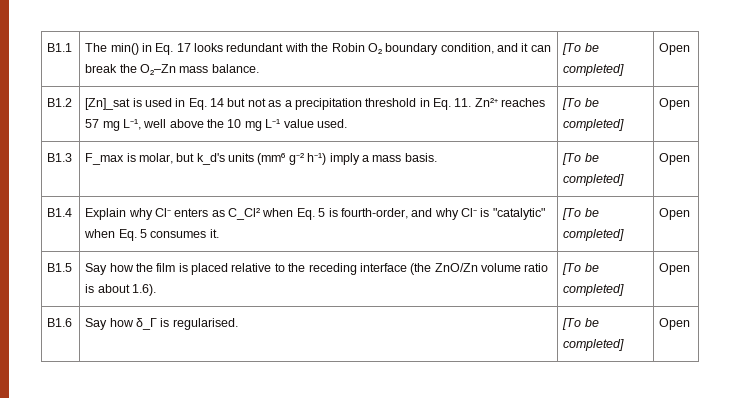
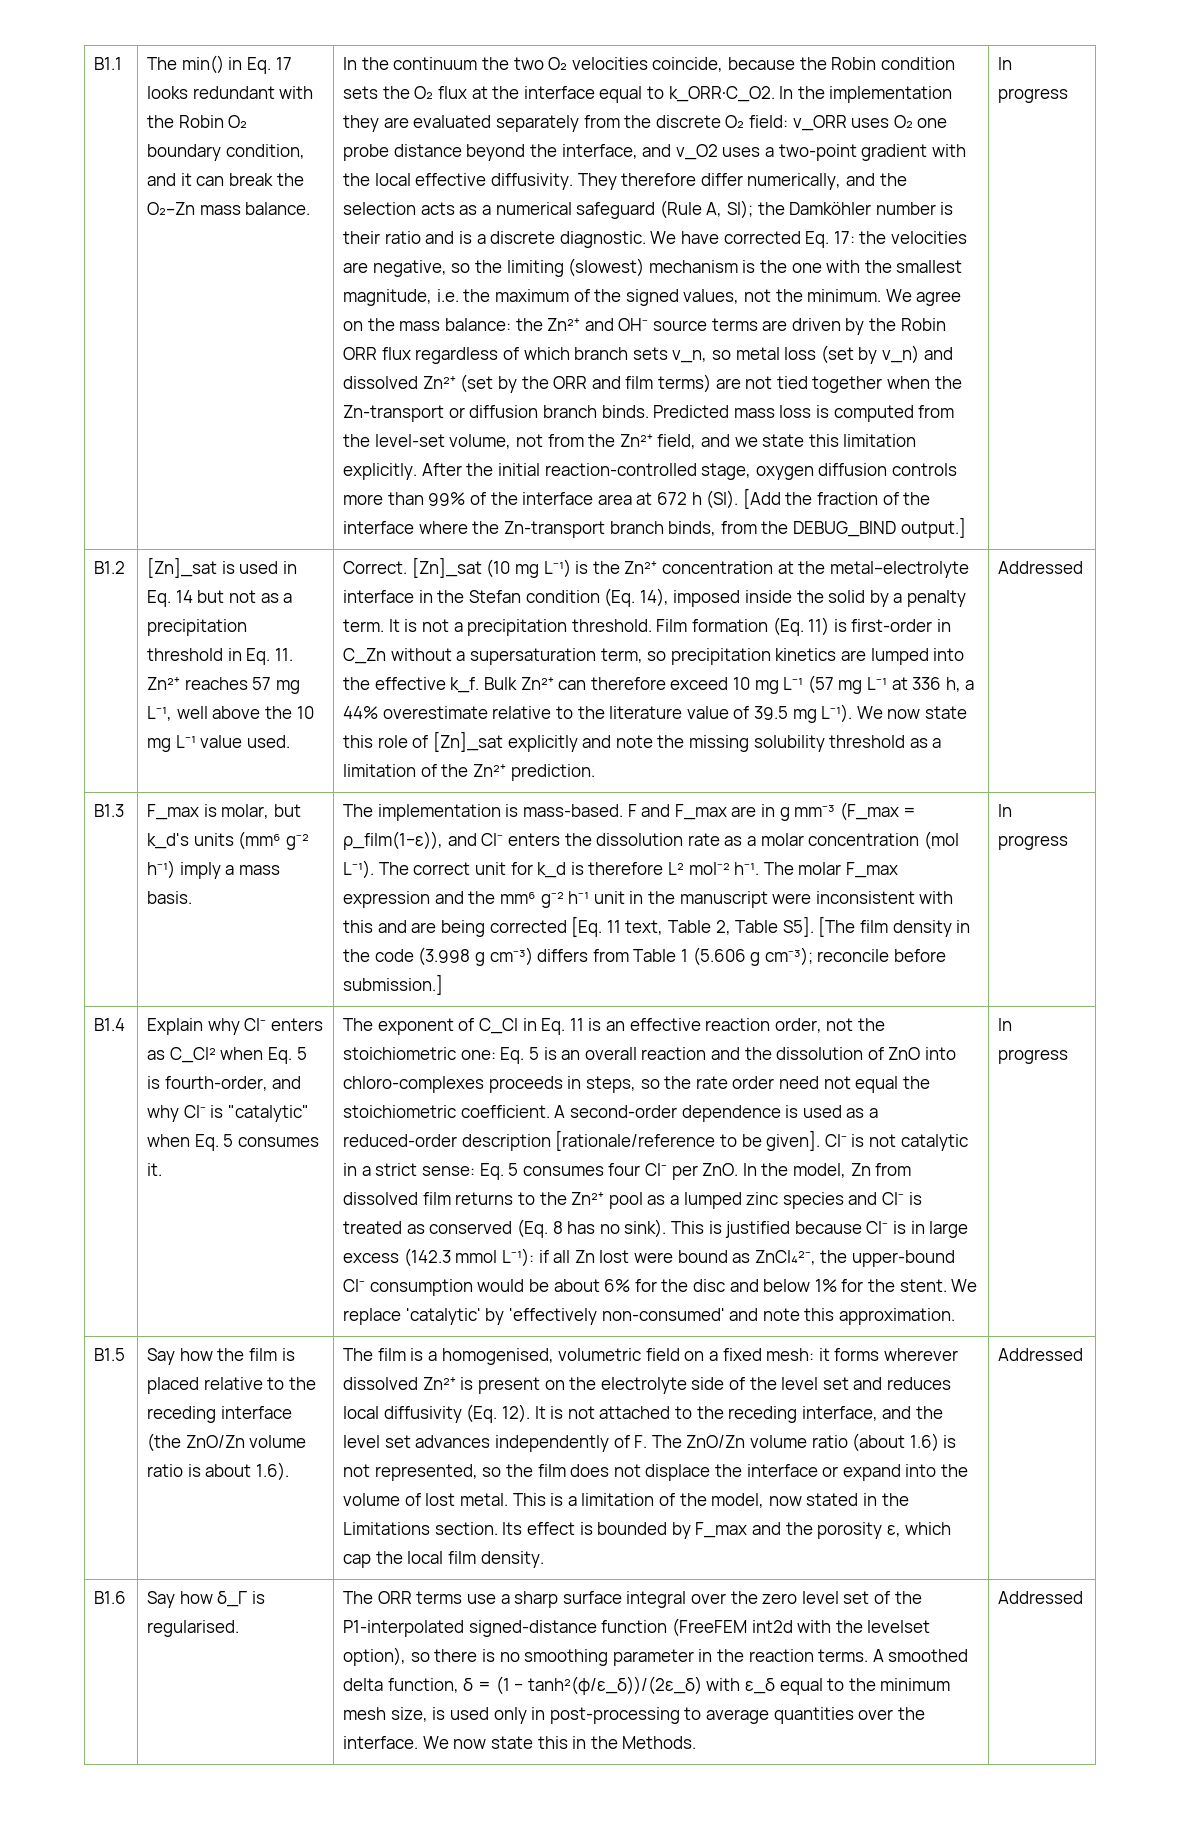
[562,43,599,55] [563,64,625,76] [659,43,691,55] [To be completed] | Open -> [343,57,955,72] [343,86,953,103] [343,115,948,132] [343,144,966,161] [343,173,907,190] [343,200,954,219] [343,231,967,248] [343,258,963,277] [343,289,962,306] [343,318,946,335] [343,345,953,364] [343,374,962,393] [343,405,955,422] [343,434,917,449] [343,463,958,480] [343,488,931,509] [343,517,966,538] [998,57,1013,70] [998,88,1069,103] In the continuum the two O₂ velocities coincide, because the Robin condition sets the O₂ flux at the interface equal to k_ORR·C_O2. In the implementation they are evaluated separately from the discrete O₂ field: v_ORR uses O₂ one probe distance beyond the interface, and v_O2 uses a two-point gradient with the local effective diffusivity. They therefore differ numerically, and the selection acts as a numerical safeguard (Rule A, SI); the Damköhler number is their ratio and is a discrete diagnostic. We have corrected Eq. 17: the velocities are negative, so the limiting (slowest) mechanism is the one with the smallest magnitude, i.e. the maximum of the signed values, not the minimum. We agree on the mass balance: the Zn²⁺ and OH⁻ source terms are driven by the Robin ORR flux regardless of which branch sets v_n, so metal loss (set by v_n) and dissolved Zn²⁺ (set by the ORR and film terms) are not tied together when the Zn-transport or diffusion branch binds. Predicted mass loss is computed from the level-set volume, not from the Zn²⁺ field, and we state this limitation explicitly. After the initial reaction-controlled stage, oxygen diffusion controls more than 99% of the interface area at 672 h (SI). [Add the fraction of the interface where the Zn-transport branch binds, from the DEBUG_BIND output.] | In progress
[562,98,599,110] [563,119,625,131] [659,98,691,110] [To be completed] | Open -> [343,557,969,578] [343,588,966,607] [343,617,951,636] [343,648,965,665] [343,675,975,694] [343,704,967,723] [343,731,942,752] [343,764,595,781] [998,561,1084,574] Correct. [Zn]_sat (10 mg L⁻¹) is the Zn²⁺ concentration at the metal–electrolyte interface in the Stefan condition (Eq. 14), imposed inside the solid by a penalty term. It is not a precipitation threshold. Film formation (Eq. 11) is first-order in C_Zn without a supersaturation term, so precipitation kinetics are lumped into the effective k_f. Bulk Zn²⁺ can therefore exceed 10 mg L⁻¹ (57 mg L⁻¹ at 336 h, a 44% overestimate relative to the literature value of 39.5 mg L⁻¹). We now state this role of [Zn]_sat explicitly and note the missing solubility threshold as a limitation of the Zn²⁺ prediction. | Addressed
[562,153,599,165] [563,174,625,186] [659,153,691,165] [To be completed] | Open -> [343,802,917,821] [343,831,959,850] [343,860,898,879] [343,891,954,908] [343,916,971,937] [343,947,946,966] [343,974,444,995] [998,804,1013,817] [998,835,1069,850] The implementation is mass-based. F and F_max are in g mm⁻³ (F_max = ρ_film(1−ε)), and Cl⁻ enters the dissolution rate as a molar concentration (mol L⁻¹). The correct unit for k_d is therefore L² mol⁻² h⁻¹. The molar F_max expression and the mm⁶ g⁻² h⁻¹ unit in the manuscript were inconsistent with this and are being corrected [Eq. 11 text, Table 2, Table S5]. [The film density in the code (3.998 g cm⁻³) differs from Table 1 (5.606 g cm⁻³); reconcile before submission.] | In progress
[562,208,599,220] [563,229,625,241] [659,208,691,220] [To be completed] | Open -> [343,1018,885,1035] [343,1047,956,1064] [343,1076,930,1093] [343,1105,879,1122] [343,1130,968,1151] [343,1163,912,1180] [343,1192,922,1209] [343,1219,969,1238] [343,1248,955,1267] [343,1279,978,1296] [343,1308,956,1325] [998,1018,1013,1031] [998,1049,1069,1064] The exponent of C_Cl in Eq. 11 is an effective reaction order, not the stoichiometric one: Eq. 5 is an overall reaction and the dissolution of ZnO into chloro-complexes proceeds in steps, so the rate order need not equal the stoichiometric coefficient. A second-order dependence is used as a reduced-order description [rationale/reference to be given]. Cl⁻ is not catalytic in a strict sense: Eq. 5 consumes four Cl⁻ per ZnO. In the model, Zn from dissolved film returns to the Zn²⁺ pool as a lumped zinc species and Cl⁻ is treated as conserved (Eq. 8 has no sink). This is justified because Cl⁻ is in large excess (142.3 mmol L⁻¹): if all Zn lost were bound as ZnCl₄²⁻, the upper-bound Cl⁻ consumption would be about 6% for the disc and below 1% for the stent. We replace 'catalytic' by 'effectively non-consumed' and note this approximation. | In progress
[562,263,599,275] [563,284,625,296] [659,263,691,275] [To be completed] | Open -> [343,1348,958,1365] [343,1377,951,1394] [343,1404,943,1423] [343,1433,957,1452] [343,1464,968,1481] [343,1493,909,1508] [343,1522,952,1539] [343,1551,544,1568] [998,1348,1084,1361] The film is a homogenised, volumetric field on a fixed mesh: it forms wherever dissolved Zn²⁺ is present on the electrolyte side of the level set and reduces local diffusivity (Eq. 12). It is not attached to the receding interface, and the level set advances independently of F. The ZnO/Zn volume ratio (about 1.6) is not represented, so the film does not displace the interface or expand into the volume of lost metal. This is a limitation of the model, now stated in the Limitations section. Its effect is bounded by F_max and the porosity ε, which cap the local film density. | Addressed
[562,318,599,330] [563,339,625,351] [659,318,691,330] [To be completed] | Open -> [343,1591,922,1608] [343,1618,931,1637] [343,1647,969,1666] [343,1676,951,1695] [343,1707,925,1724] [343,1736,697,1749] [998,1591,1084,1604] The ORR terms use a sharp surface integral over the zero level set of the P1-interpolated signed-distance function (FreeFEM int2d with the levelset option), so there is no smoothing parameter in the reaction terms. A smoothed delta function, δ = (1 − tanh²(φ/ε_δ))/(2ε_δ) with ε_δ equal to the minimum mesh size, is used only in post-processing to average quantities over the interface. We now state this in the Methods. | Addressed

